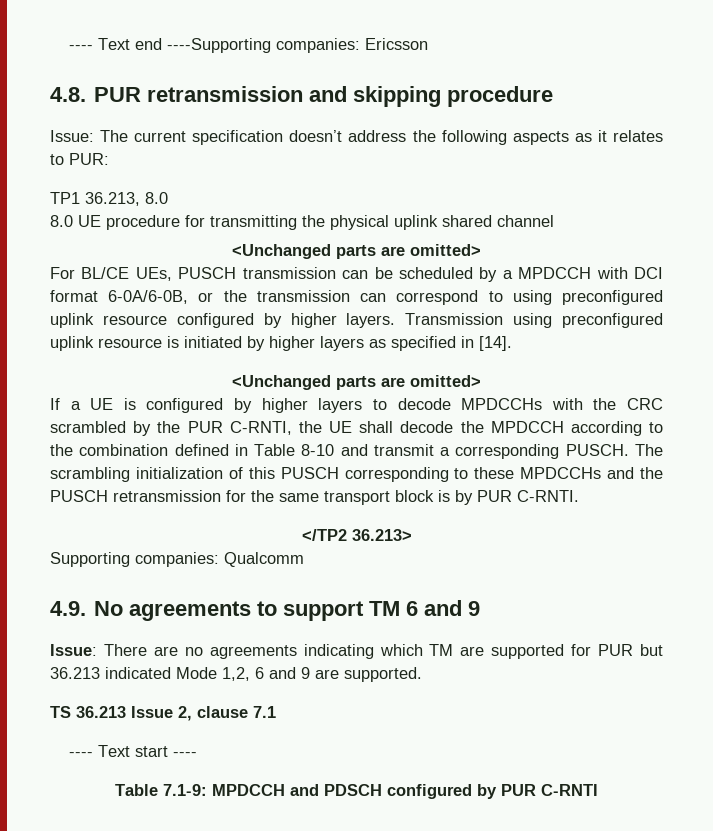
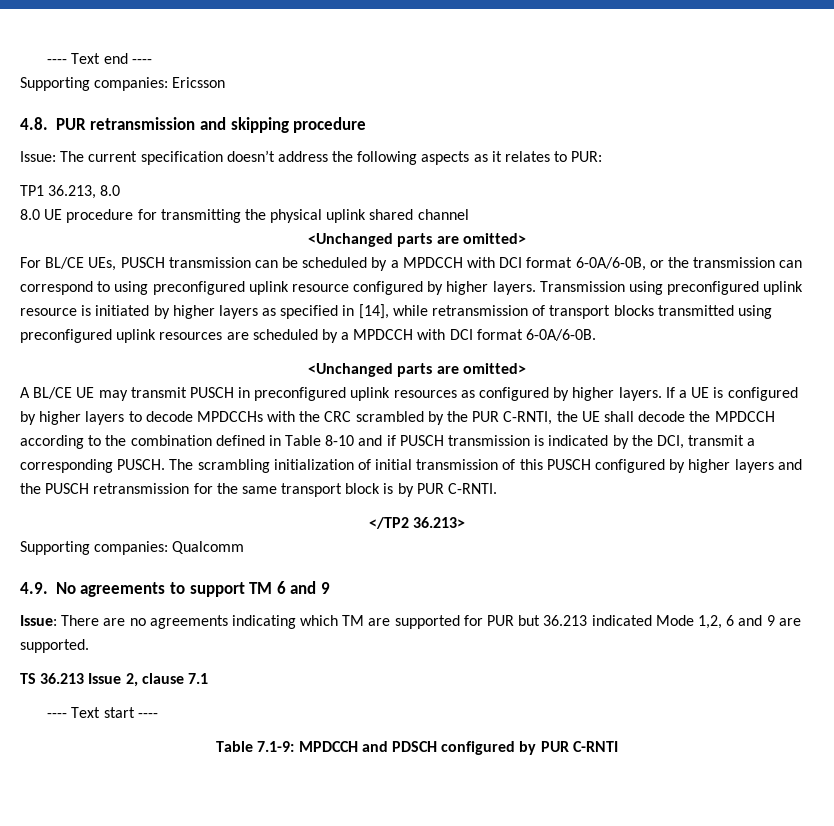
[167,38,272,53] ----Supporting -> [131,59,152,64] [20,77,90,91] ---- // Supporting
[479,336,512,351] [232,375,481,390] [14]. // <Unchanged parts are omitted> // -> [358,304,772,319] [20,329,597,343] [308,363,526,377] [20,387,662,401] [14], while retransmission of transport blocks transmitted using preconfigured uplink resources are scheduled by a MPDCCH with DCI format 6-0A/6-0B. // <Unchanged parts are omitted> // A BL/CE UE may transmit PUSCH in preconfigured uplink resources as configured by higher layers.
(368, 450) none -> [386,435,684,449] if PUSCH transmission is indicated by the DCI,
[248,467,602,482] this PUSCH corresponding to these MPDCCHs -> [375,459,774,473] initial transmission of this PUSCH configured by higher layers

